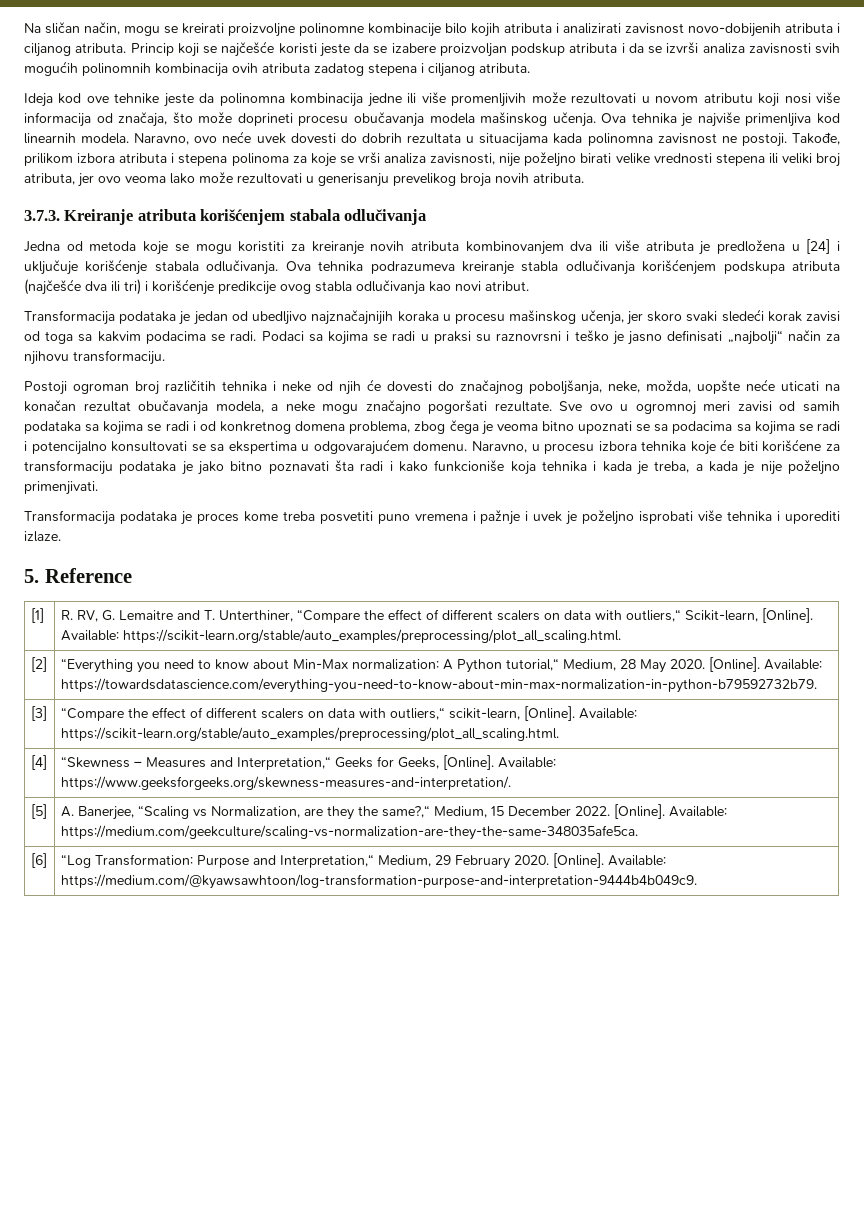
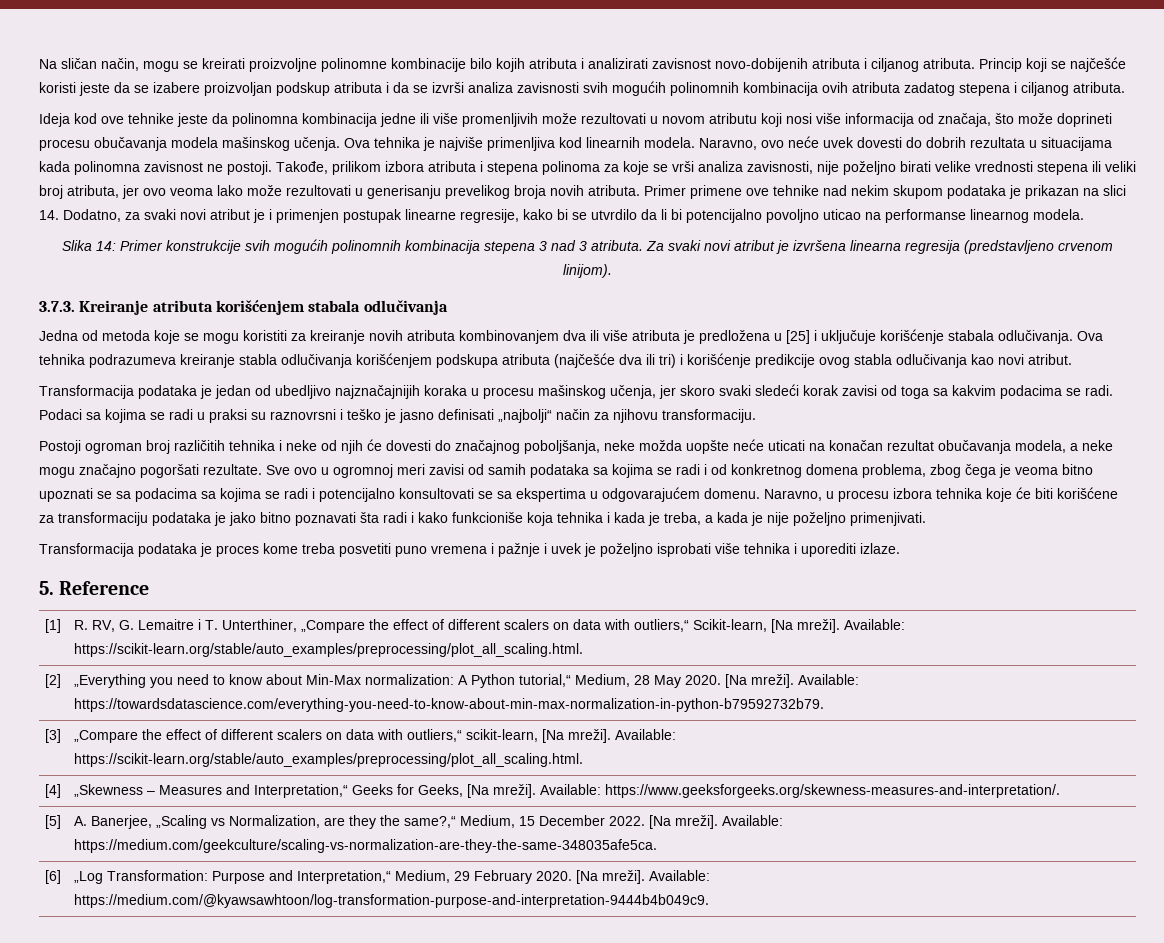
(584, 178) none -> [644,185,1126,199] [39,209,1084,223] [62,239,1113,254] [563,264,612,278] Primer primene ove tehnike nad nekim skupom podataka je prikazan na slici 14. Dodatno, za svaki novi atribut je i primenjen postupak linearne regresije, kako bi se utvrdilo da li bi potencijalno povoljno uticao na performanse linearnog modela. // Slika 14: Primer konstrukcije svih mogućih polinomnih kombinacija stepena 3 nad 3 atributa. Za svaki novi atribut je izvršena linearna regresija (predstavljeno crvenom linijom).
[806,239,831,254] [24] -> [786,330,810,344] [25]
[608,379,691,393] neke, možda, -> [604,440,682,451] neke možda
[176,610,200,620] and -> [198,619,202,630] i
[296,609,360,623] “Compare -> [301,620,366,633] „Compare
[761,608,813,623] [Online]. -> [771,619,841,633] [Na mreži].
[60,658,133,673] “Everything -> [74,674,147,688] „Everything
[708,657,760,672] [Online]. -> [725,674,795,688] [Na mreži].
[60,707,124,721] “Compare -> [74,730,139,743] „Compare
[523,706,575,721] [Online]. -> [542,729,612,743] [Na mreži].
[60,756,130,768] “Skewness -> [74,784,144,797] „Skewness
[442,755,494,770] [Online]. -> [467,784,537,798] [Na mreži].
[137,805,189,819] “Scaling -> [156,815,208,829] „Scaling
[613,804,665,819] [Online]. -> [649,815,719,829] [Na mreži].
[60,854,91,868] “Log -> [74,871,104,884] „Log
[552,853,604,868] [Online]. -> [576,870,646,884] [Na mreži].

